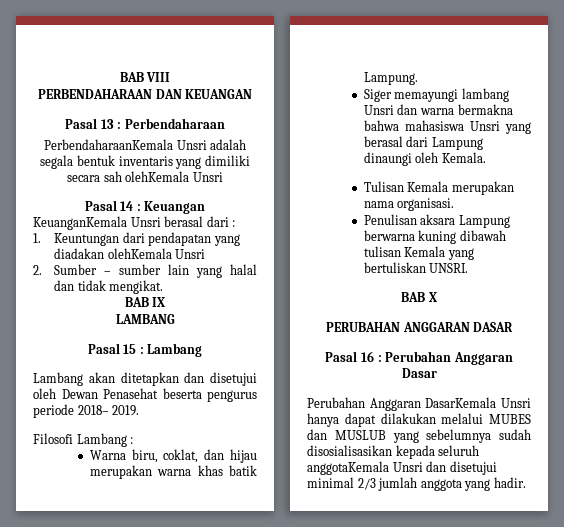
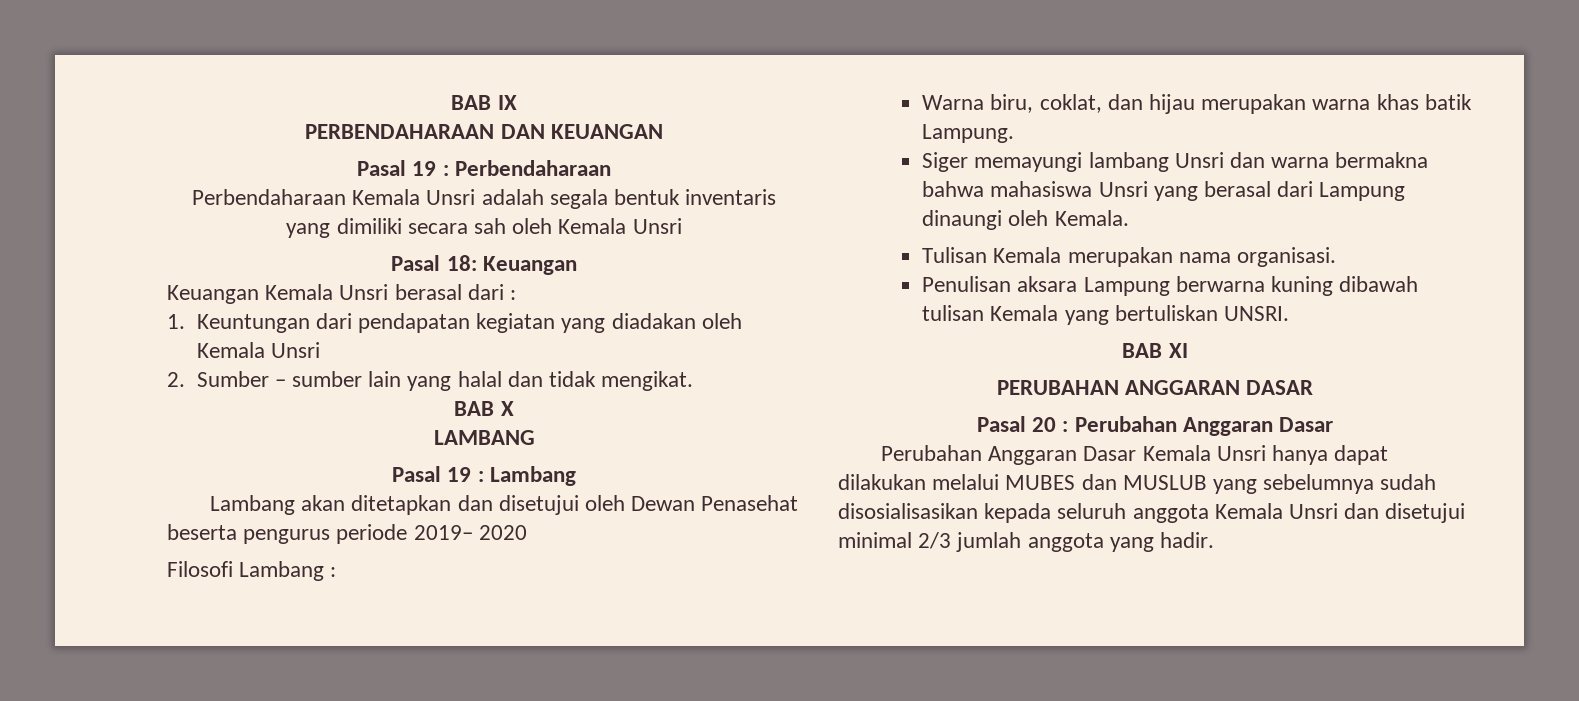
[119,72,171,82] BAB VIII -> [451,95,517,110] BAB IX
[100,119,114,129] 13 -> [412,161,437,176] 19
[43,139,173,150] PerbendaharaanKemala -> [191,189,421,205] Perbendaharaan Kemala
[125,171,190,182] olehKemala -> [512,218,627,234] oleh Kemala
[120,201,141,211] 14 : -> [446,255,477,271] 18:
[33,216,127,230] KeuanganKemala -> [167,284,334,304] Keuangan Kemala
(212, 239) none -> [476,313,556,333] kegiatan
[107,248,172,259] olehKemala -> [701,313,742,329] [196,342,265,358] oleh Kemala
[152,297,166,307] IX -> [500,401,514,416] X
[123,344,137,354] 15 -> [447,467,472,482] 19
[77,405,140,416] 2018– 2019. -> [413,525,527,540] 2019– 2020
[428,292,437,302] X -> [1168,343,1188,358] XI
[360,351,374,362] 16 -> [1032,417,1057,432] 20
[425,397,497,408] DasarKemala -> [1083,445,1211,461] Dasar Kemala
[307,461,389,475] anggotaKemala -> [1132,503,1283,523] anggota Kemala

